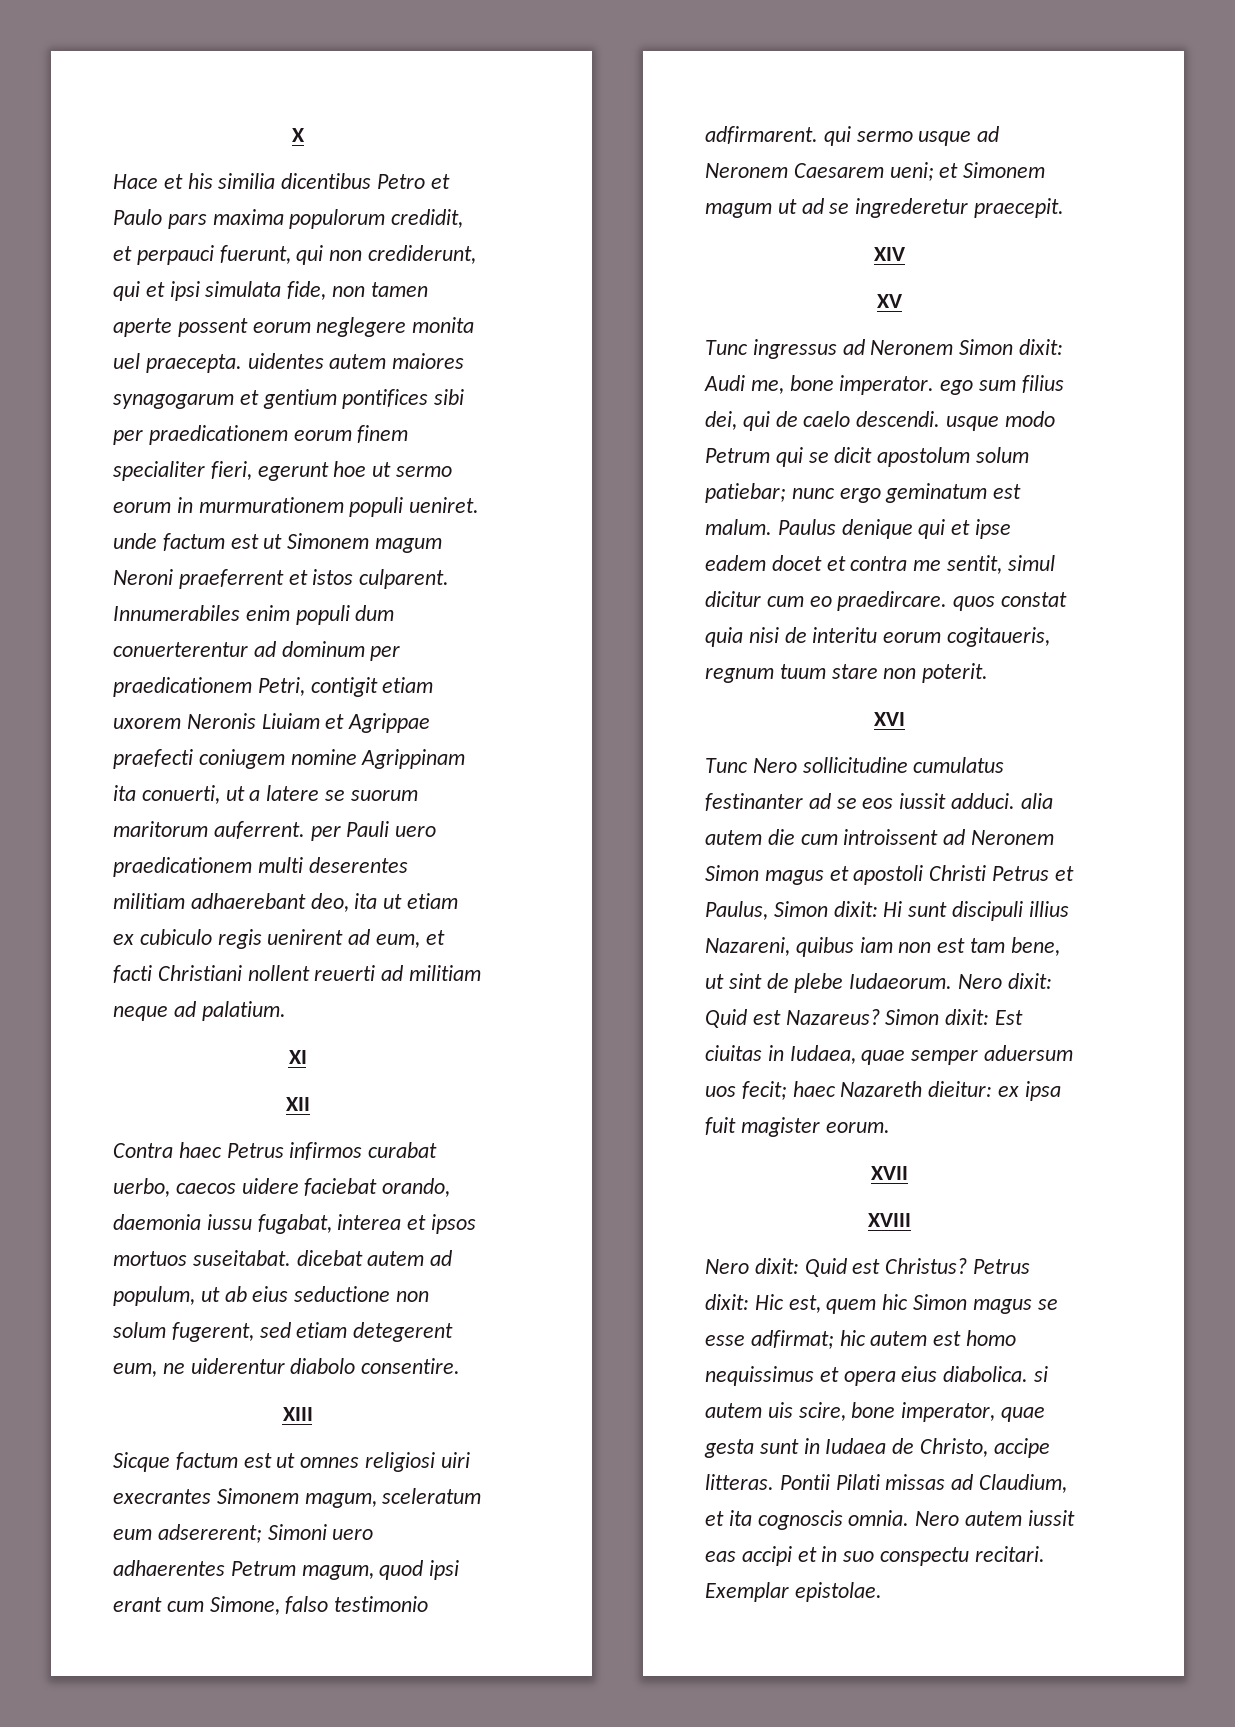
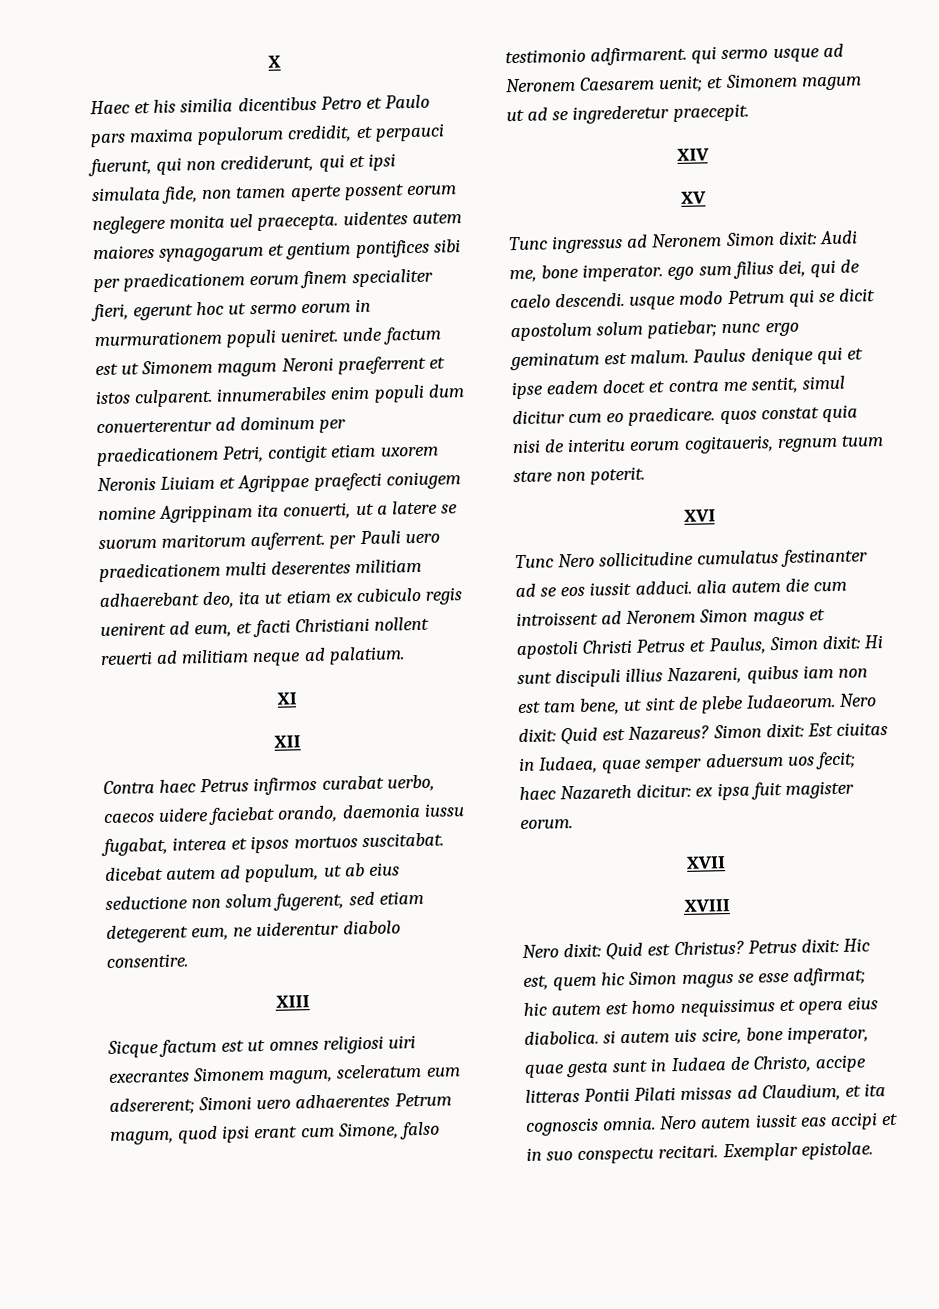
[113,174,158,189] Hace -> [90,100,130,115] Haec
[333,461,367,477] hoe -> [196,301,225,316] hoc
[113,605,240,621] Innumerabiles -> [216,386,328,402] innumerabiles
[192,1250,291,1266] suseitabat. -> [361,832,444,848] suscitabat.
[889,162,934,181] ueni; -> [658,75,704,93] uenit;
[837,591,948,611] praedircare. -> [628,407,716,426] praedicare.
[928,1081,993,1097] dieitur: -> [636,783,692,798] dicitur:
[705,1474,774,1490] litteras. -> [525,1088,580,1104] litteras

